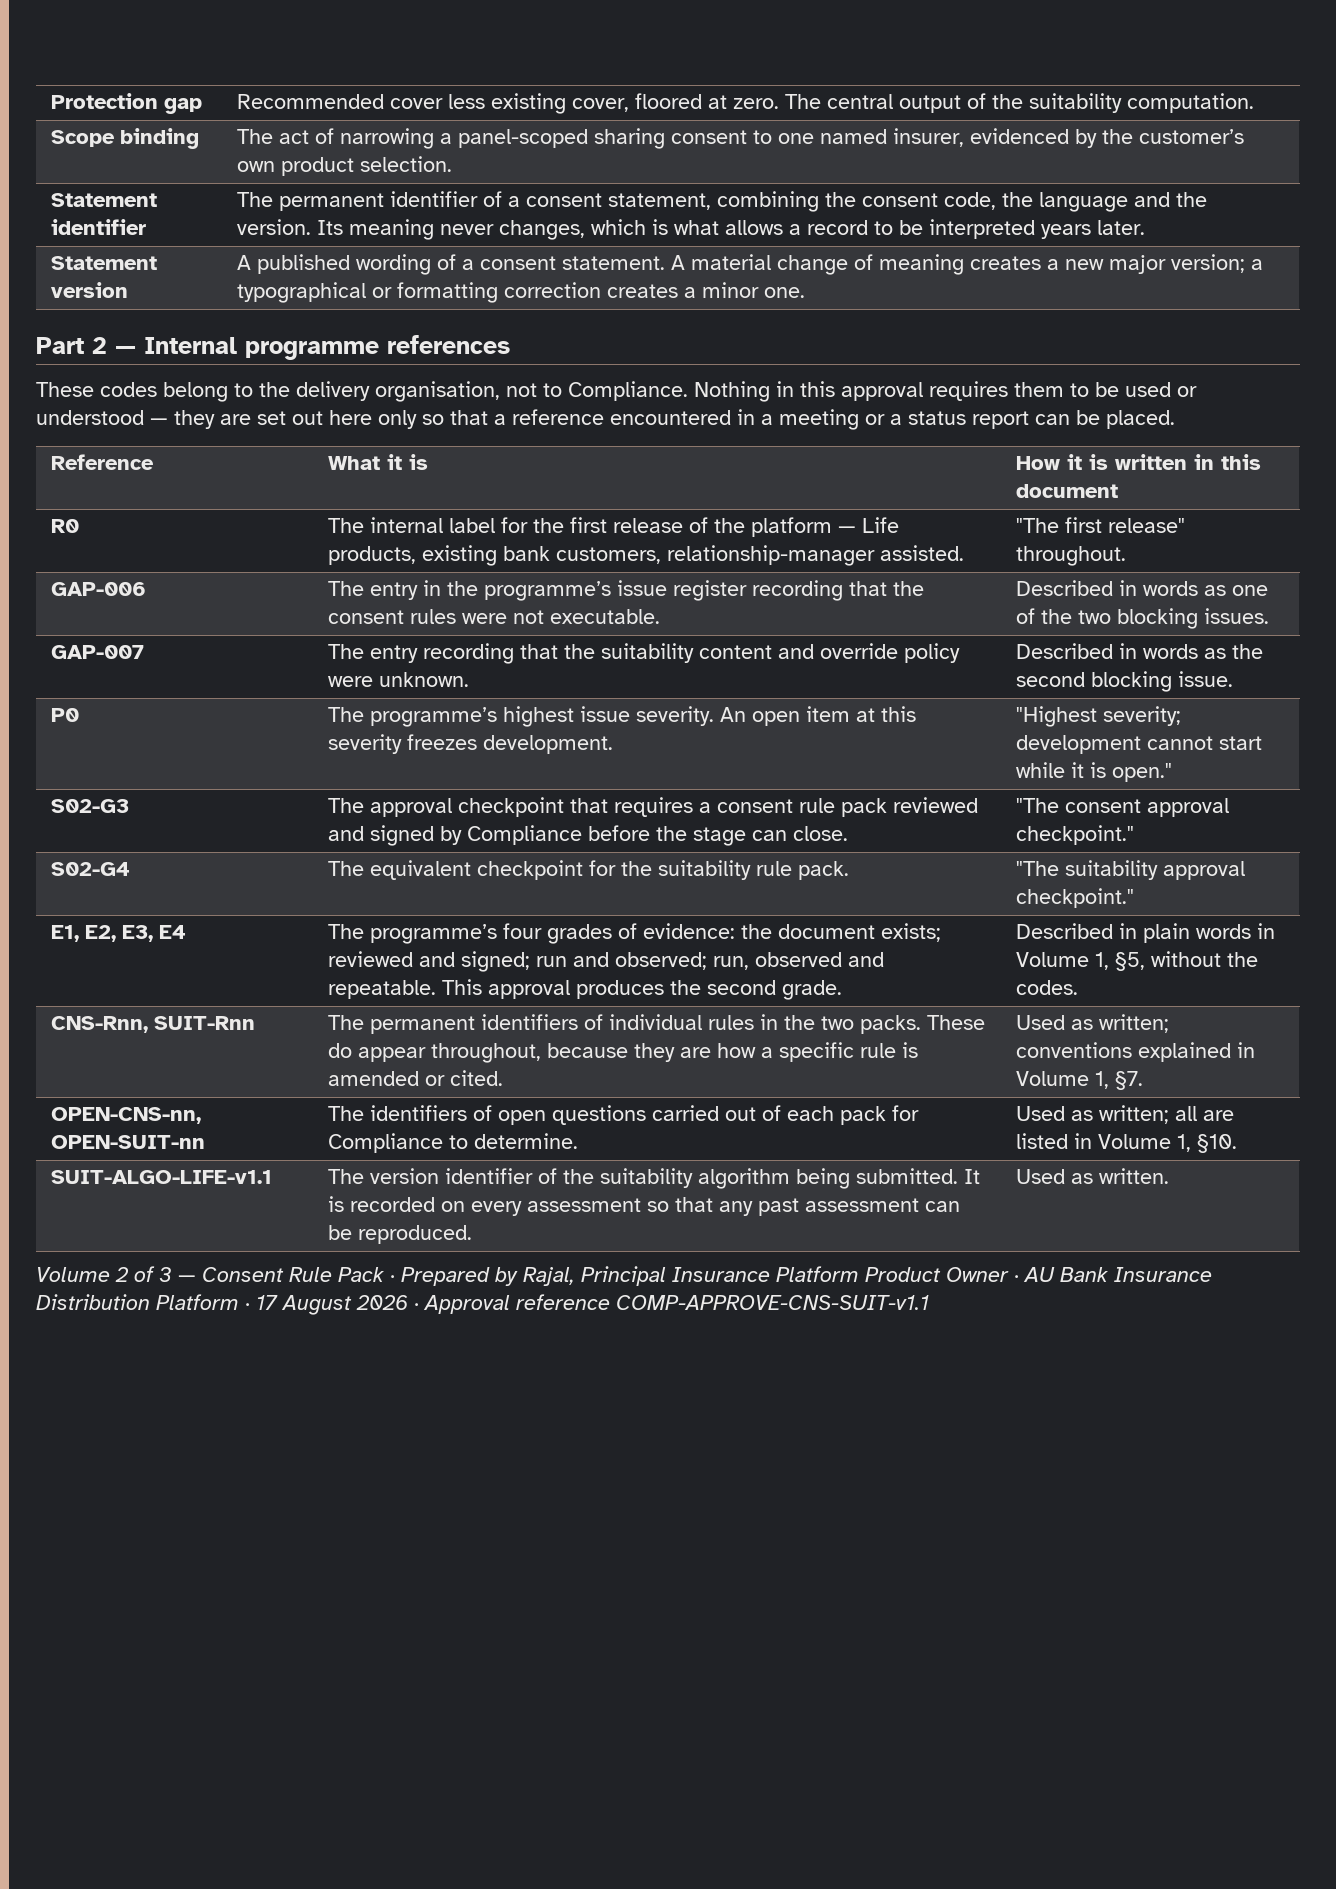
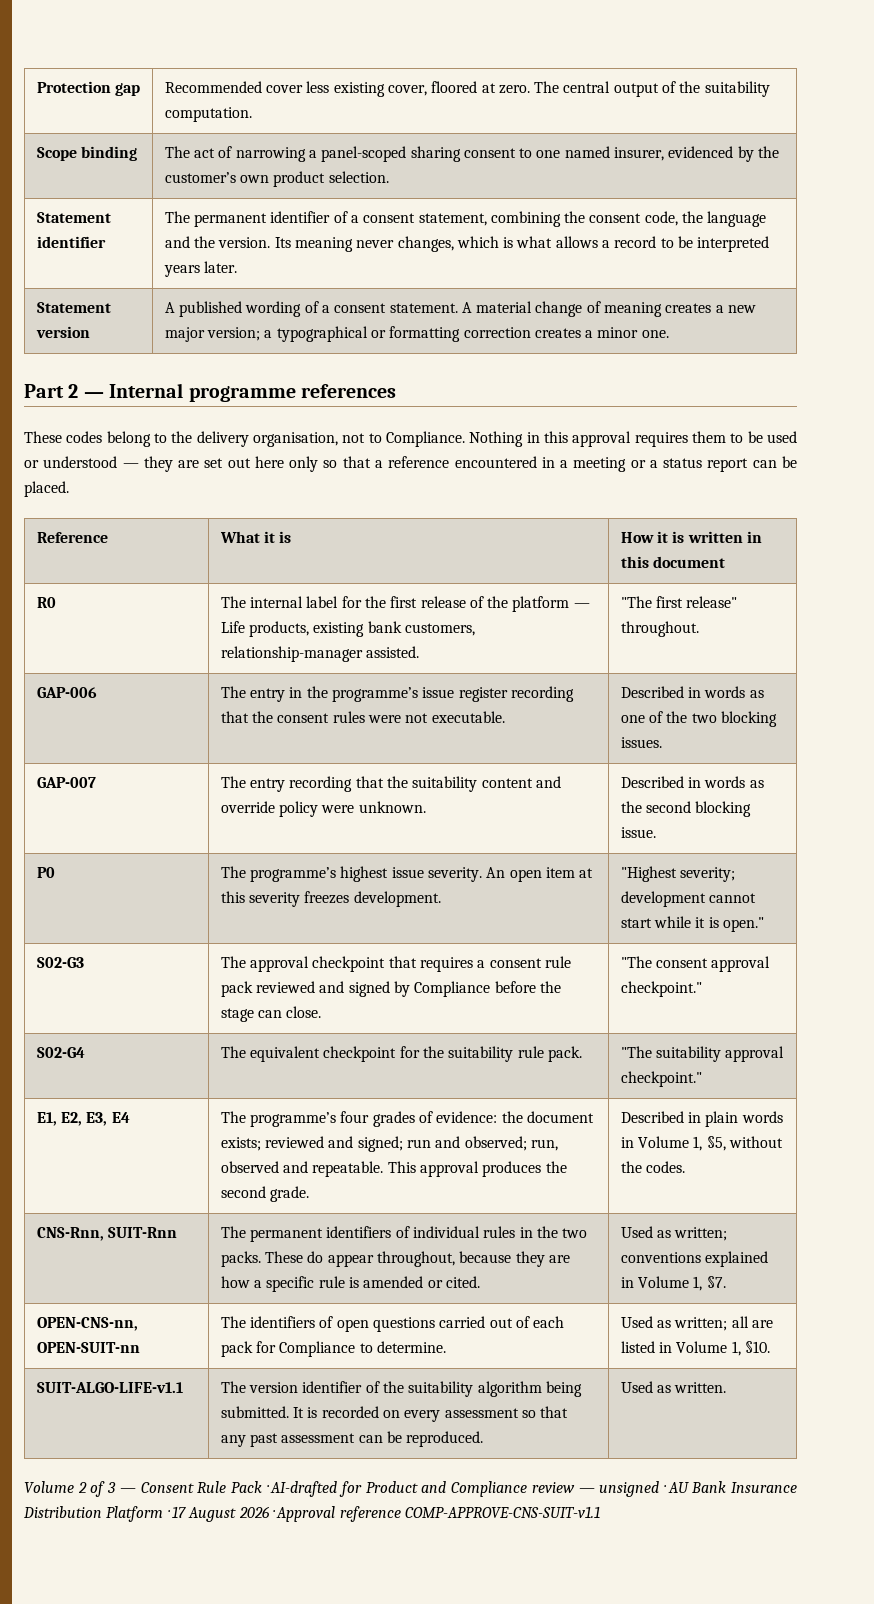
[401,1266,1009,1286] Prepared by Rajal, Principal Insurance Platform Product Owner -> [270,1481,660,1497] AI-drafted for Product and Compliance review — unsigned

